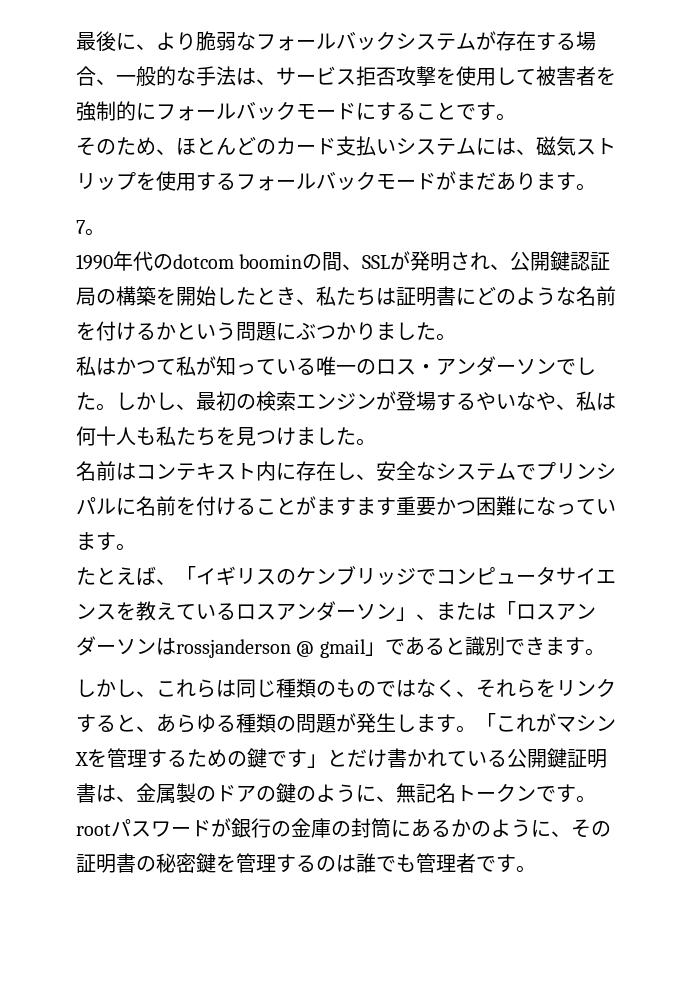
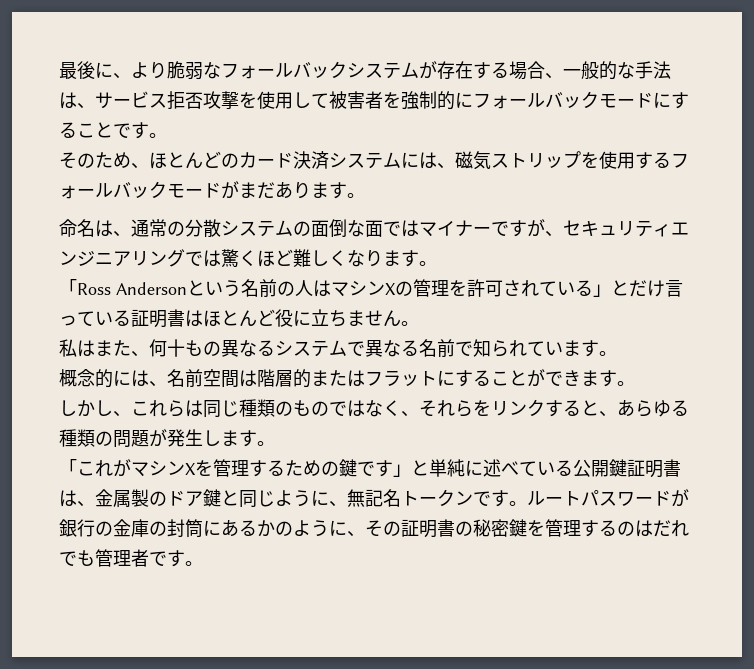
[336,136,396,156] 支払い -> [293,151,329,169] 決済
[76,220,105,236] [76,251,611,271] [76,286,616,306] [76,321,456,341] [76,356,596,376] [76,391,616,411] [76,426,376,446] [76,461,616,481] [76,496,616,516] [76,532,136,551] [76,565,616,586] [76,601,596,621] [76,636,505,658] 7。 // 1990年代のdotcom boominの間、SSLが発明され、公開鍵認証局の構築を開始したとき、私たちは証明書にどのような名前を付けるかという問題にぶつかりました。 // 私はかつて私が知っている唯一のロス・アンダーソンでした。しかし、最初の検索エンジンが登場するやいなや、私は何十人も私たちを見つけました。 // 名前はコンテキスト内に存在し、安全なシステムでプリンシパルに名前を付けることがますます重要かつ困難になっています。 // たとえば、「イギリスのケンブリッジでコンピュータサイエンスを教えているロスアンダーソン」、または「ロスアンダーソンはrossjanderson @ gmail」であると識別 -> [59,219,689,238] [59,249,437,267] [59,279,683,297] [59,309,419,328] [59,339,617,357] [59,369,545,388] 命名は、通常の分散システムの面倒な面ではマイナーですが、セキュリティエンジニアリングでは驚くほど難しくなります。 // 「Ross Andersonという名前の人はマシンXの管理を許可されている」とだけ言っている証明書はほとんど役に立ちません。 // 私はまた、何十もの異なるシステムで異なる名前で知られています。 // 概念的には、名前空間は階層的またはフラットにすることが
(476, 729) none -> (275, 443) //
[347,748,447,768] だけ書かれ -> [429,459,519,477] 単純に述べ
[256,783,316,803] の鍵の -> [203,489,275,508] 鍵と同じ
[76,824,111,836] root -> [527,491,581,506] ルート
[356,853,376,873] 誰 -> [653,520,689,537] だれ

